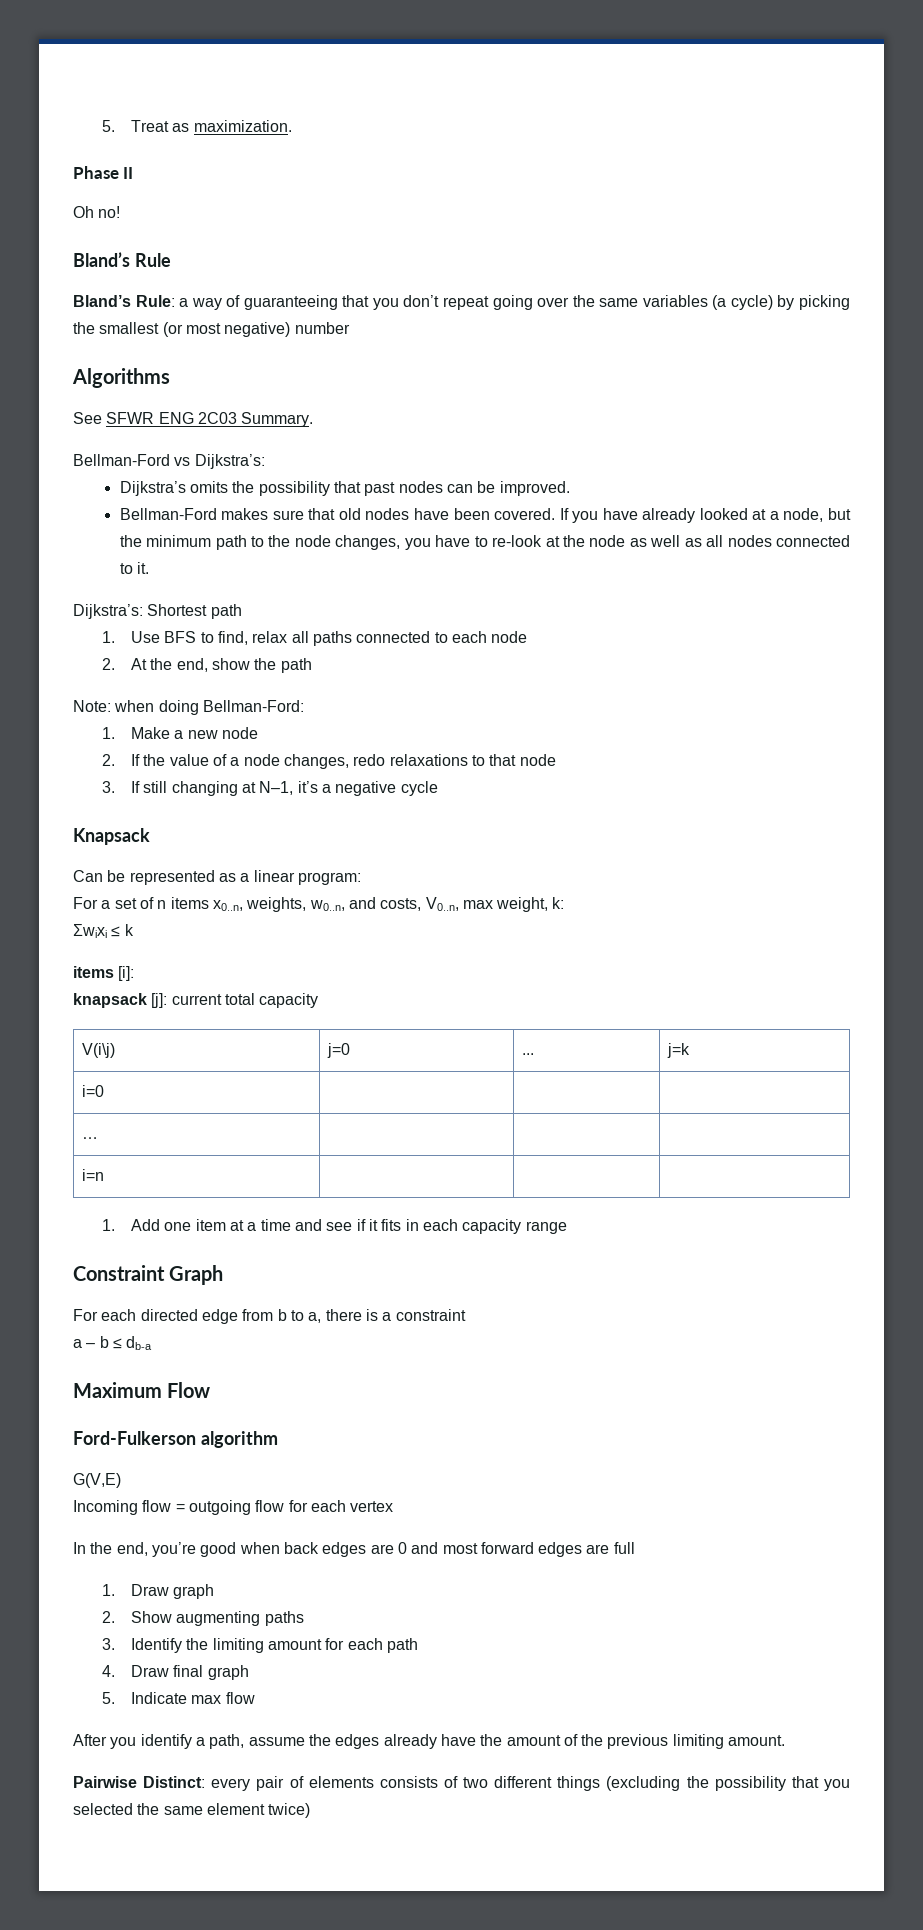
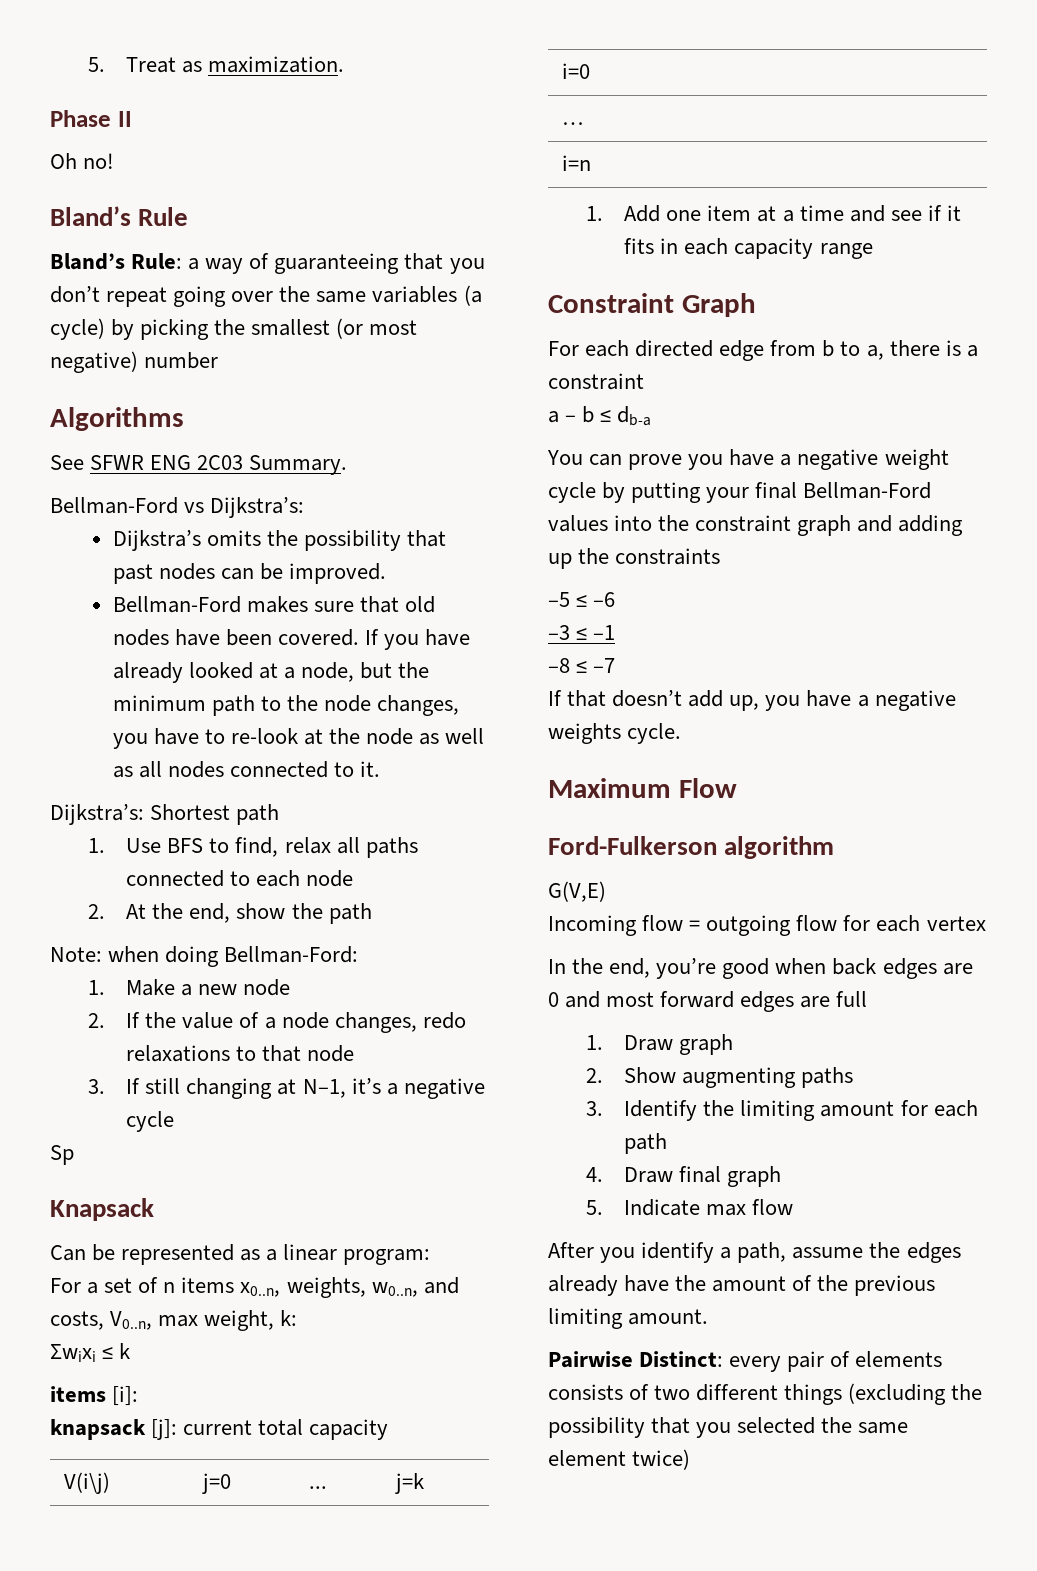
(438, 788) none -> [50,1145,74,1165] // Sp
(153, 1343) none -> [547,449,949,470] [548,482,932,503] [548,515,964,536] [548,548,721,569] [548,592,616,607] [548,625,616,640] [548,658,616,673] [548,690,956,711] [548,723,682,744] // You can prove you have a negative weight cycle by putting your final Bellman-Ford values into the constraint graph and adding up the constraints // –5 ≤ –6 // –3 ≤ –1 // –8 ≤ –7 // If that doesn’t add up, you have a negative weights cycle.

